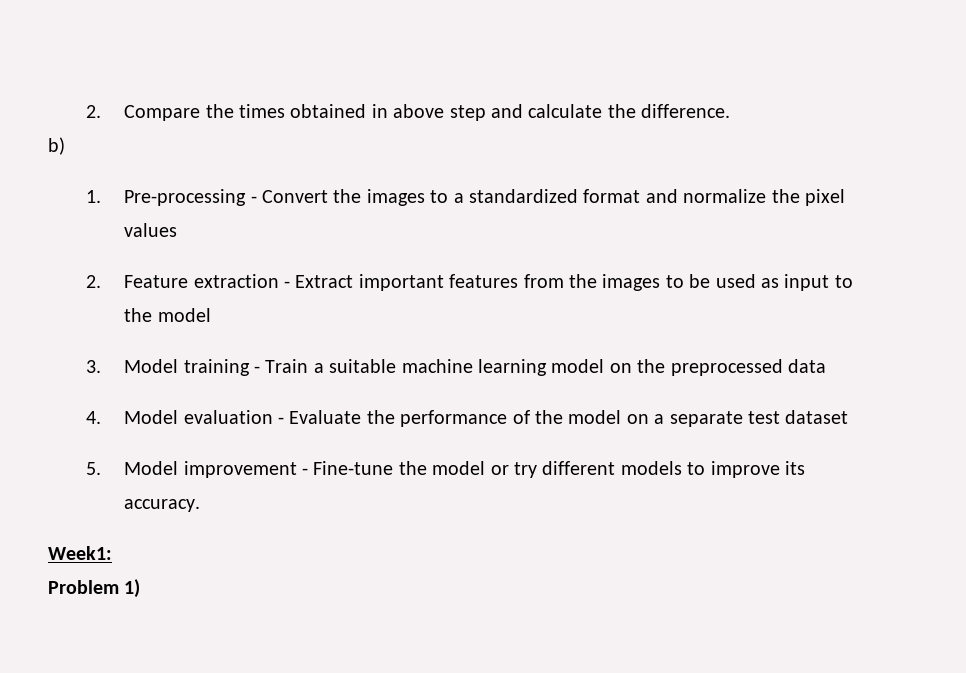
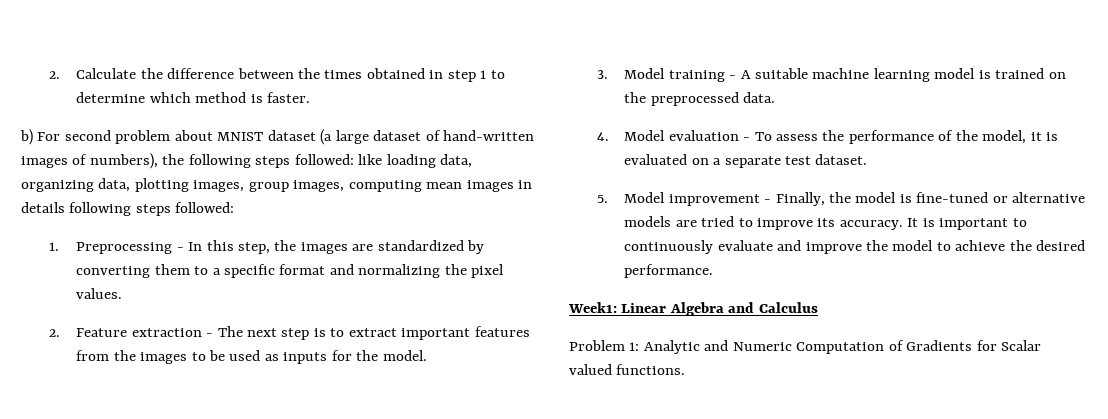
[86,104,731,121] [48,137,65,155] [86,189,425,206] 2. Compare the times obtained in above step and calculate the difference. // b) // 1. Pre-processing - Convert the images -> [48,68,505,82] [76,92,310,103] [20,129,535,145] [21,153,473,169] [21,178,533,192] [21,202,235,216] [48,240,485,254] [76,264,190,278] 2. Calculate the difference between the times obtained in step 1 to determine which method is faster. // b) For second problem about MNIST dataset (a large dataset of hand-written images of numbers), the following steps followed: like loading data, organizing data, plotting images, group images, computing mean images in details following steps followed: // 1. Preprocessing - In this step, the images are standardized by converting them
[468,189,578,203] standardized -> [223,264,275,278] specific
[683,189,767,203] normalize -> [358,264,441,278] normalizing
[124,223,178,237] values -> [76,288,123,299] values.
[295,275,354,288] Extract -> [217,326,397,340] The next step is to extract
[784,274,853,291] [124,308,211,322] input to the model -> [283,350,427,364] inputs for the model.
[265,359,324,373] Train a -> [740,70,751,79] A
(605, 366) none -> [978,68,1045,79] is trained
[787,359,826,373] data -> [743,92,776,103] data.
[289,410,362,424] Evaluate -> [754,132,818,141] To assess
[568,410,622,424] model -> [982,130,1059,144] [624,154,688,165] model, it is evaluated
[785,410,849,424] dataset -> [815,154,868,165] dataset.
[313,461,805,478] [124,499,201,512] [48,546,112,560] [48,579,141,598] Fine-tune the model or try different models to improve its accuracy. // Week1: // Problem 1) -> [775,192,1086,206] [624,216,1027,230] [624,240,1086,254] [624,264,714,278] [568,302,818,316] [569,340,1042,354] [569,364,686,375] Finally, the model is fine-tuned or alternative models are tried to improve its accuracy. It is important to continuously evaluate and improve the model to achieve the desired performance. // Week1: Linear Algebra and Calculus // Problem 1: Analytic and Numeric Computation of Gradients for Scalar valued functions.

